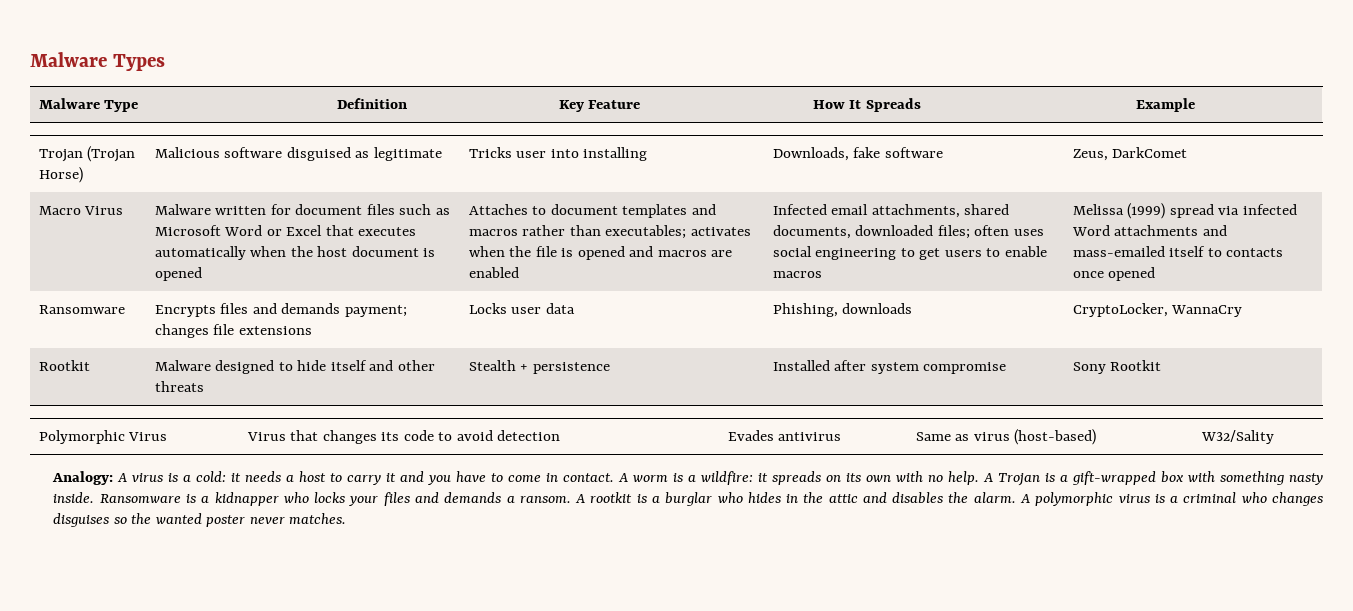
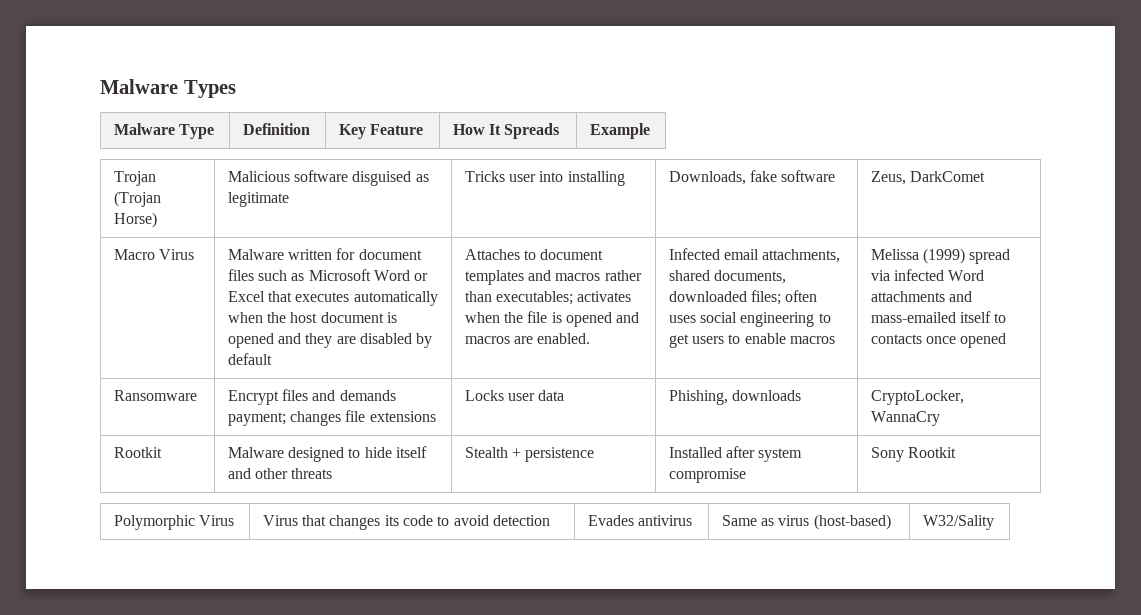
(202, 274) none -> [278,333,433,348] [227,353,272,365] and they are disabled by default
[468,267,519,278] enabled -> [537,333,591,344] enabled.
[154,305,216,317] Encrypts -> [227,390,279,405] Encrypt
[52,471,1323,486] [53,492,1324,506] [53,513,347,527] // Analogy: A virus is a cold: it needs a host to carry it and you have to come in contact. A worm is a wildfire: it spreads on its own with no help. A Trojan is a gift-wrapped box with something nasty inside. Ransomware is a kidnapper who locks your files and demands a ransom. A rootkit is a burglar who hides in the attic and disables the alarm. A polymorphic virus is a criminal who changes disguises so the wanted poster never matches. -> (994, 522) none

